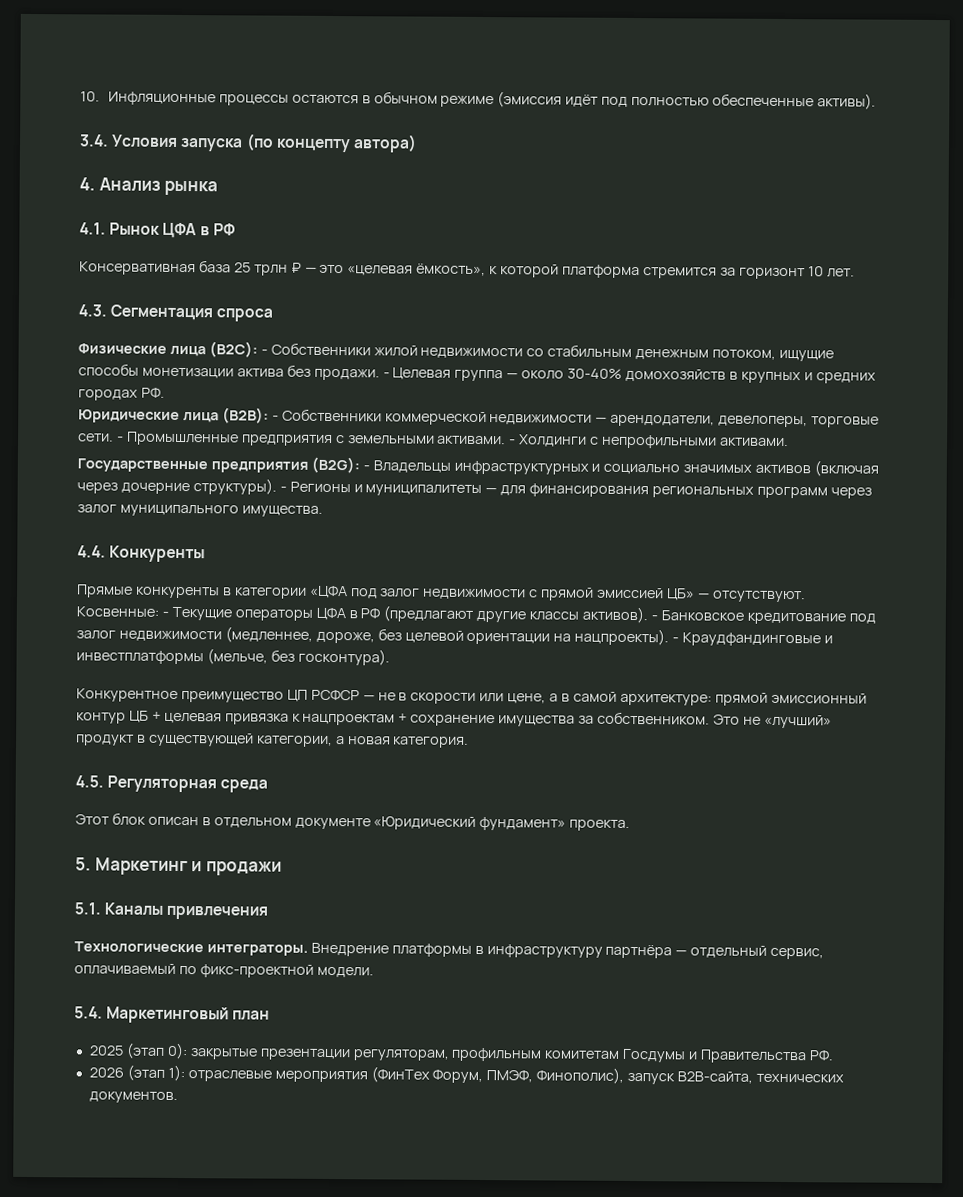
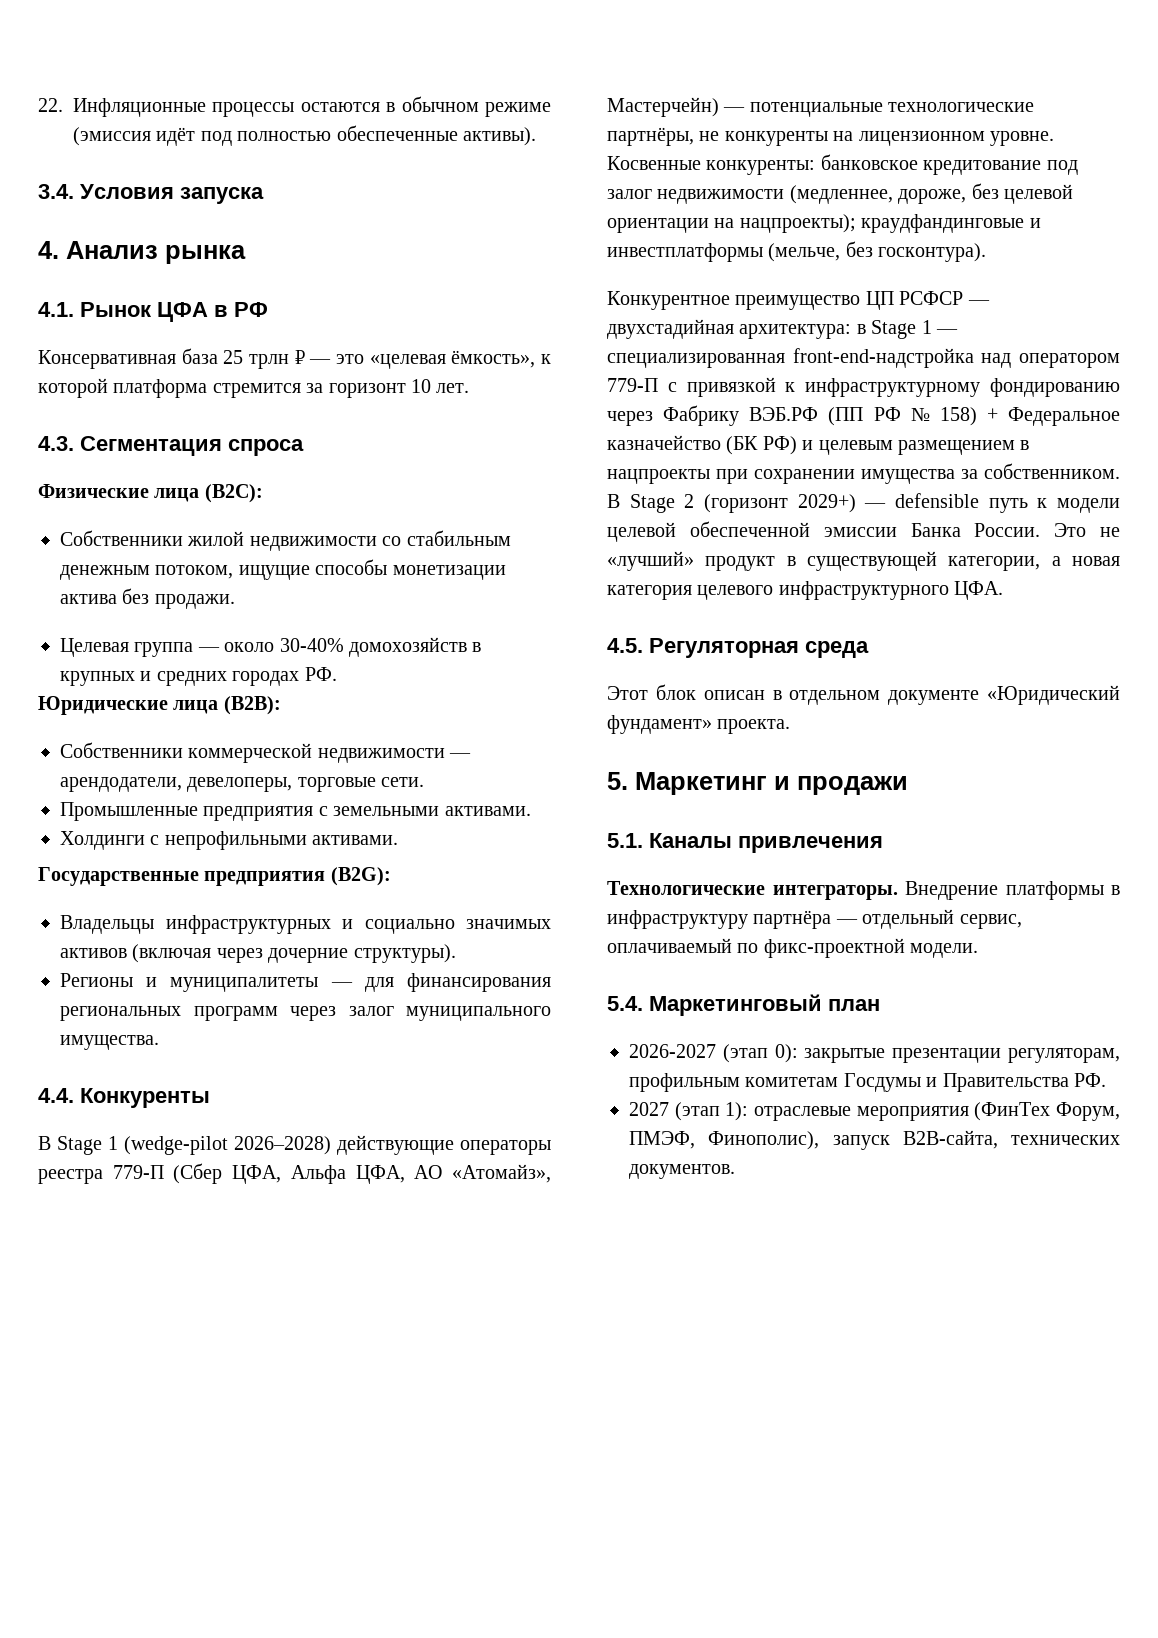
[80,91,100,102] 10. -> [38,98,63,112] 22.
[245,133,417,153] (по концепту автора) -> (264, 195) none
[260,349,268,355] - -> (263, 493) //
[382,372,390,378] - -> (235, 601) //
[271,415,279,421] - -> (281, 705) //
[116,436,124,442] - -> (425, 782) //
[509,439,517,445] - -> (531, 811) //
[362,465,370,471] - -> (391, 876) //
[279,486,287,492] - -> (456, 953) //
[76,584,806,603] [76,605,744,624] Прямые конкуренты в категории «ЦФА под залог недвижимости с прямой эмиссией ЦБ» — отсутствуют. Косвенные: - Текущие операторы ЦФА в РФ (предлагают другие классы активов). - Банковское -> [38,1135,551,1155] [38,1163,551,1184] [607,97,1035,117] [607,127,1054,146] [607,154,918,175] В Stage 1 (wedge-pilot 2026–2028) действующие операторы реестра 779-П (Сбер ЦФА, Альфа ЦФА, АО «Атомайз», Мастерчейн) — потенциальные технологические партнёры, не конкуренты на лицензионном уровне. Косвенные конкуренты: банковское
[574,628,822,647] нацпроекты). - Краудфандинговые -> [739,214,1025,233] нацпроекты); краудфандинговые
[377,691,867,706] [76,710,711,727] не в скорости или цене, а в самой архитектуре: прямой эмиссионный контур ЦБ + целевая привязка к нацпроектам + сохранение имущества за собственником. -> [607,319,958,339] [607,348,1120,368] [607,377,1120,397] [607,405,1120,426] [607,435,1030,455] [607,463,1120,484] [607,493,1120,513] [607,521,1041,542] двухстадийная архитектура: в Stage 1 — специализированная front-end-надстройка над оператором 779-П с привязкой к инфраструктурному фондированию через Фабрику ВЭБ.РФ (ПП РФ № 158) + Федеральное казначейство (БК РФ) и целевым размещением в нацпроекты при сохранении имущества за собственником. В Stage 2 (горизонт 2029+) — defensible путь к модели целевой обеспеченной эмиссии Банка России.
[393,736,470,748] категория. -> [607,581,1004,600] категория целевого инфраструктурного ЦФА.
[88,1045,124,1056] 2025 -> [629,1044,716,1058] 2026-2027
[88,1067,124,1078] 2026 -> [629,1102,669,1116] 2027

